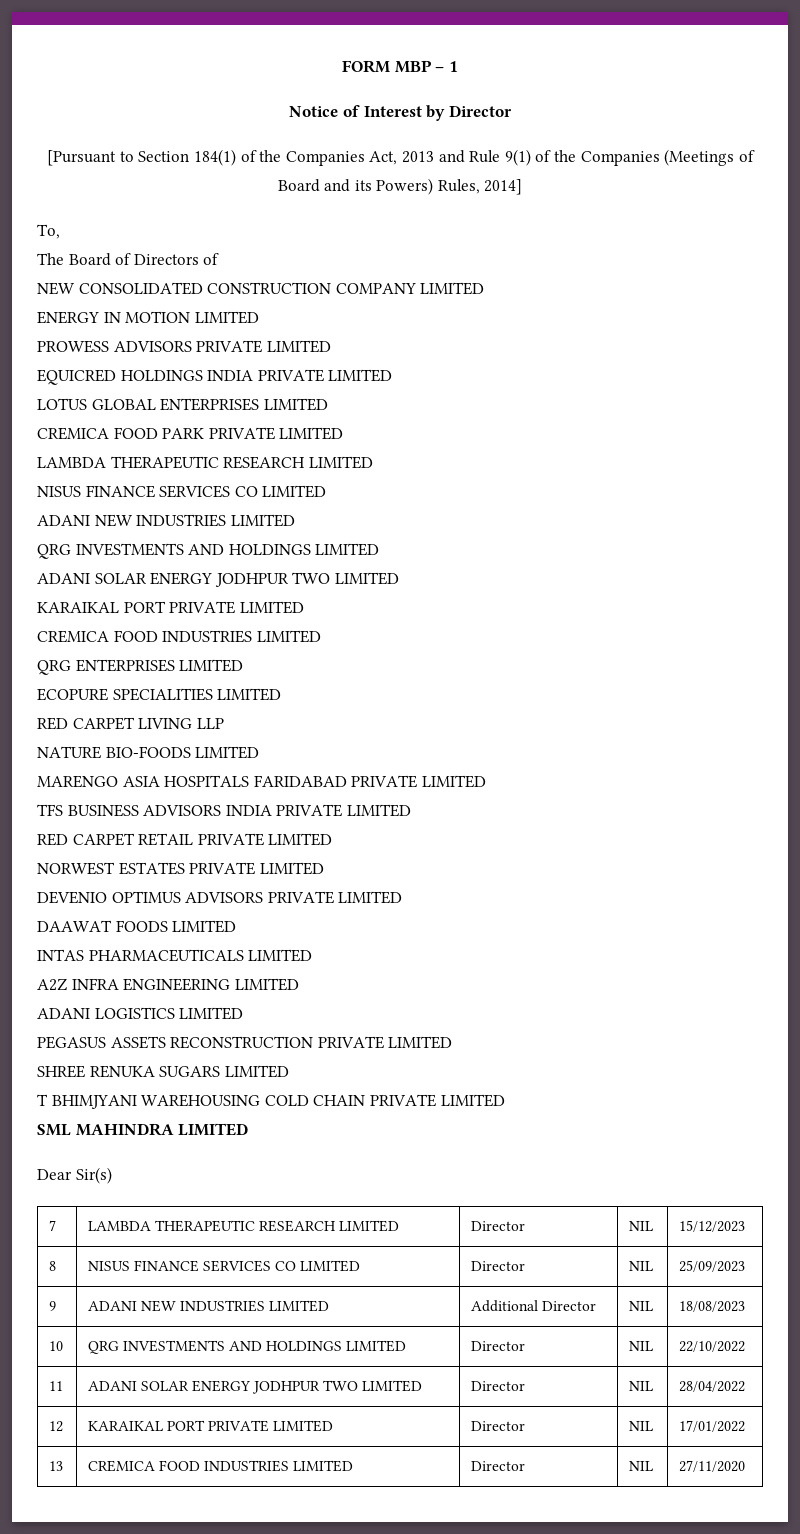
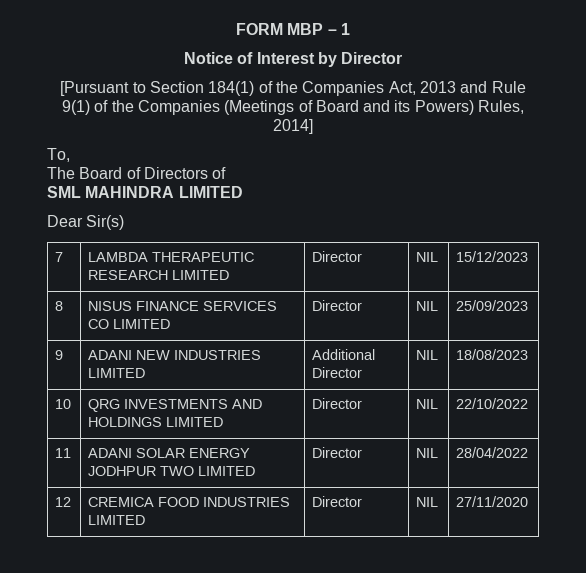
[37,282,485,295] [37,311,259,324] [37,340,331,353] [37,369,393,385] [37,398,328,411] [37,427,344,440] [37,456,373,469] [37,485,327,498] [37,514,295,527] [37,543,380,559] [37,572,399,587] [37,601,304,614] [37,630,321,643] [37,659,244,675] [37,688,282,701] [37,717,224,730] [37,746,260,759] [37,775,486,788] [37,804,411,817] [37,833,333,846] [37,862,324,875] [37,891,403,904] [37,920,237,933] [37,949,313,962] [37,978,299,991] [37,1007,244,1020] [37,1036,453,1049] [37,1065,289,1078] [37,1094,505,1109] // NEW CONSOLIDATED CONSTRUCTION COMPANY LIMITED // ENERGY IN MOTION LIMITED // PROWESS ADVISORS PRIVATE LIMITED // EQUICRED HOLDINGS INDIA PRIVATE LIMITED // LOTUS GLOBAL ENTERPRISES LIMITED // CREMICA FOOD PARK PRIVATE LIMITED // LAMBDA THERAPEUTIC RESEARCH LIMITED // NISUS FINANCE SERVICES CO LIMITED // ADANI NEW INDUSTRIES LIMITED // QRG INVESTMENTS AND HOLDINGS LIMITED // ADANI SOLAR ENERGY JODHPUR TWO LIMITED // KARAIKAL PORT PRIVATE LIMITED // CREMICA FOOD INDUSTRIES LIMITED // QRG ENTERPRISES LIMITED // ECOPURE SPECIALITIES LIMITED // RED CARPET LIVING LLP // NATURE BIO-FOODS LIMITED // MARENGO ASIA HOSPITALS FARIDABAD PRIVATE LIMITED // TFS BUSINESS ADVISORS INDIA PRIVATE LIMITED // RED CARPET RETAIL PRIVATE LIMITED // NORWEST ESTATES PRIVATE LIMITED // DEVENIO OPTIMUS ADVISORS PRIVATE LIMITED // DAAWAT FOODS LIMITED // INTAS PHARMACEUTICALS LIMITED // A2Z INFRA ENGINEERING LIMITED // ADANI LOGISTICS LIMITED // PEGASUS ASSETS RECONSTRUCTION PRIVATE LIMITED // SHREE RENUKA SUGARS LIMITED // T BHIMJYANI WAREHOUSING COLD CHAIN PRIVATE LIMITED -> (227, 173) none
[87,1420,334,1432] [470,1421,525,1431] [628,1421,653,1431] [678,1420,745,1432] [48,1461,63,1471] | KARAIKAL PORT PRIVATE LIMITED | Director | NIL | 17/01/2022 // 13 -> (72, 502) none

